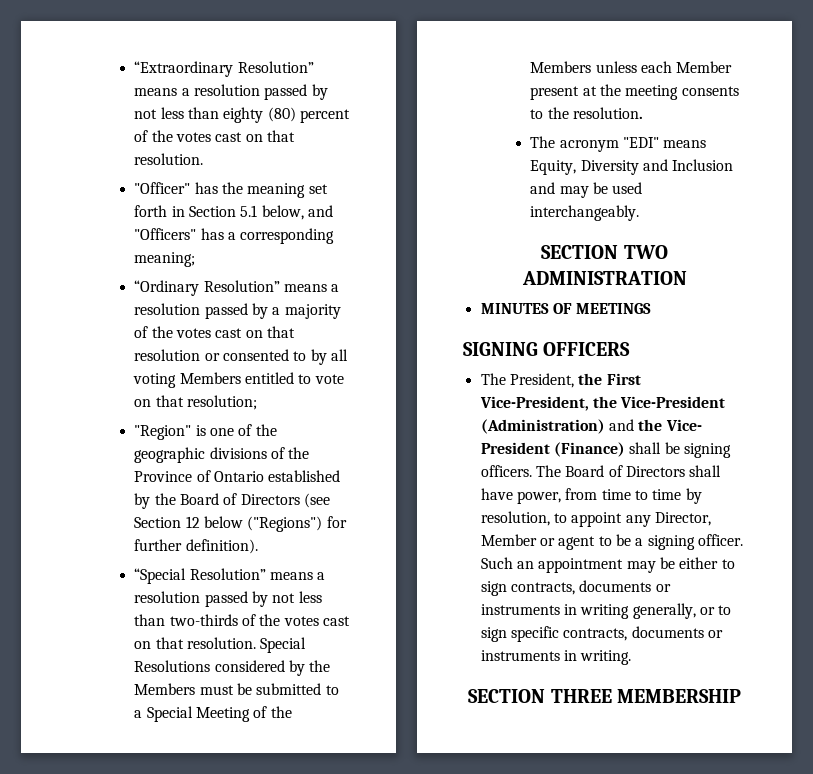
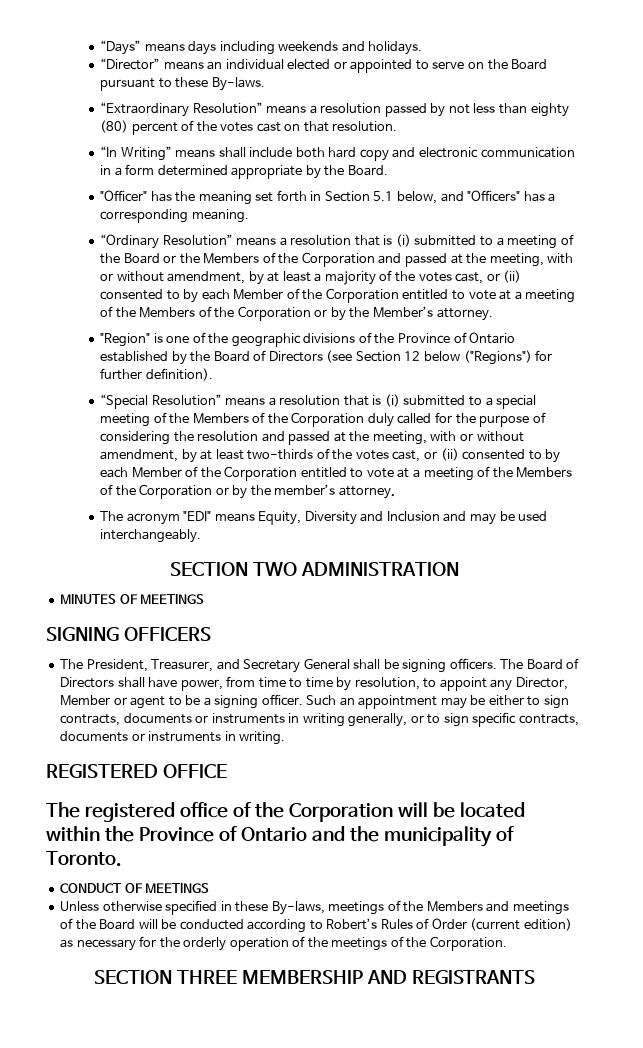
(134, 69) none -> [100,40,423,55] [100,58,548,73] [100,77,265,91] “Days” means days including weekends and holidays. // “Director” means an individual elected or appointed to serve on the Board pursuant to these By-laws. //
(204, 159) none -> [100,146,575,161] [100,164,388,179] // “In Writing” means shall include both hard copy and electronic communication in a form determined appropriate by the Board.
[134,252,196,267] meaning; -> [191,209,249,223] meaning.
[204,303,269,319] passed by -> [354,234,574,249] [100,252,574,267] [100,271,311,285] that is (i) submitted to a meeting of the Board or the Members of the Corporation and passed at the meeting, with or without amendment, by at least
[215,326,296,338] [134,349,349,365] [133,372,344,388] [134,395,258,410] cast on that resolution or consented to by all voting Members entitled to vote on that resolution; -> [455,270,522,284] [100,288,576,303] [100,306,493,321] cast, or (ii) consented to by each Member of the Corporation entitled to vote at a meeting of the Members of the Corporation or by the Member’s attorney.
[204,591,322,607] [134,614,351,626] [134,637,307,653] [134,660,331,676] [134,683,339,695] [134,706,292,722] [530,61,733,73] [530,84,739,100] [530,107,644,119] passed by not less than two-thirds of the votes cast on that resolution. Special Resolutions considered by the Members must be submitted to a Special Meeting of the Members unless each Member present at the meeting consents to the resolution. -> [343,394,537,409] [100,412,546,427] [100,431,524,445] [100,448,561,463] [100,466,573,481] [100,484,395,499] that is (i) submitted to a special meeting of the Members of the Corporation duly called for the purpose of considering the resolution and passed at the meeting, with or without amendment, by at least two-thirds of the votes cast, or (ii) consented to by each Member of the Corporation entitled to vote at a meeting of the Members of the Corporation or by the member’s attorney.
[578,373,641,385] [479,396,726,411] [480,419,702,434] [480,442,625,457] the First Vice-President, the Vice-President (Administration) and the Vice- President (Finance) -> [151,658,350,673] Treasurer, and Secretary General
(632, 657) none -> [46,764,227,778] [46,802,525,822] [46,826,514,847] [46,851,122,867] [60,883,210,893] [60,900,569,915] [60,918,572,933] [60,936,507,951] // REGISTERED OFFICE // The registered office of the Corporation will be located within the Province of Ontario and the municipality of Toronto. // CONDUCT OF MEETINGS // Unless otherwise specified in these By-laws, meetings of the Members and meetings of the Board will be conducted according to Robert’s Rules of Order (current edition) as necessary for the orderly operation of the meetings of the Corporation.
(741, 696) none -> [366,970,536,984] AND REGISTRANTS

